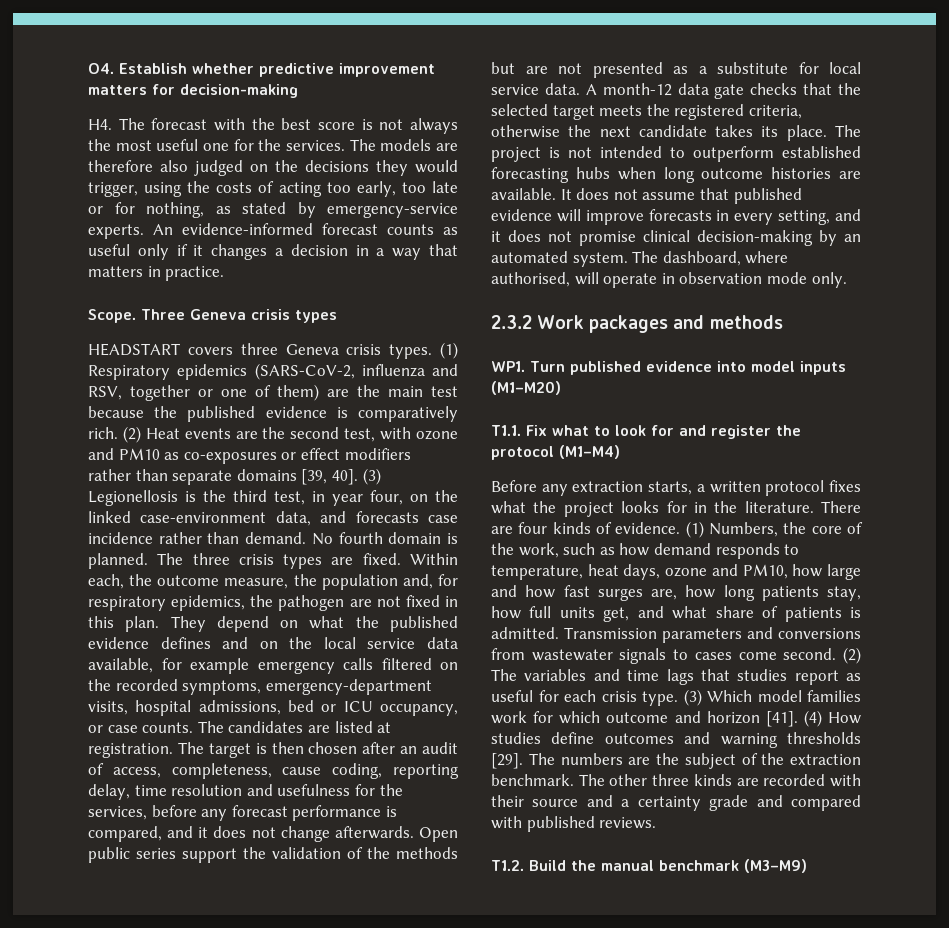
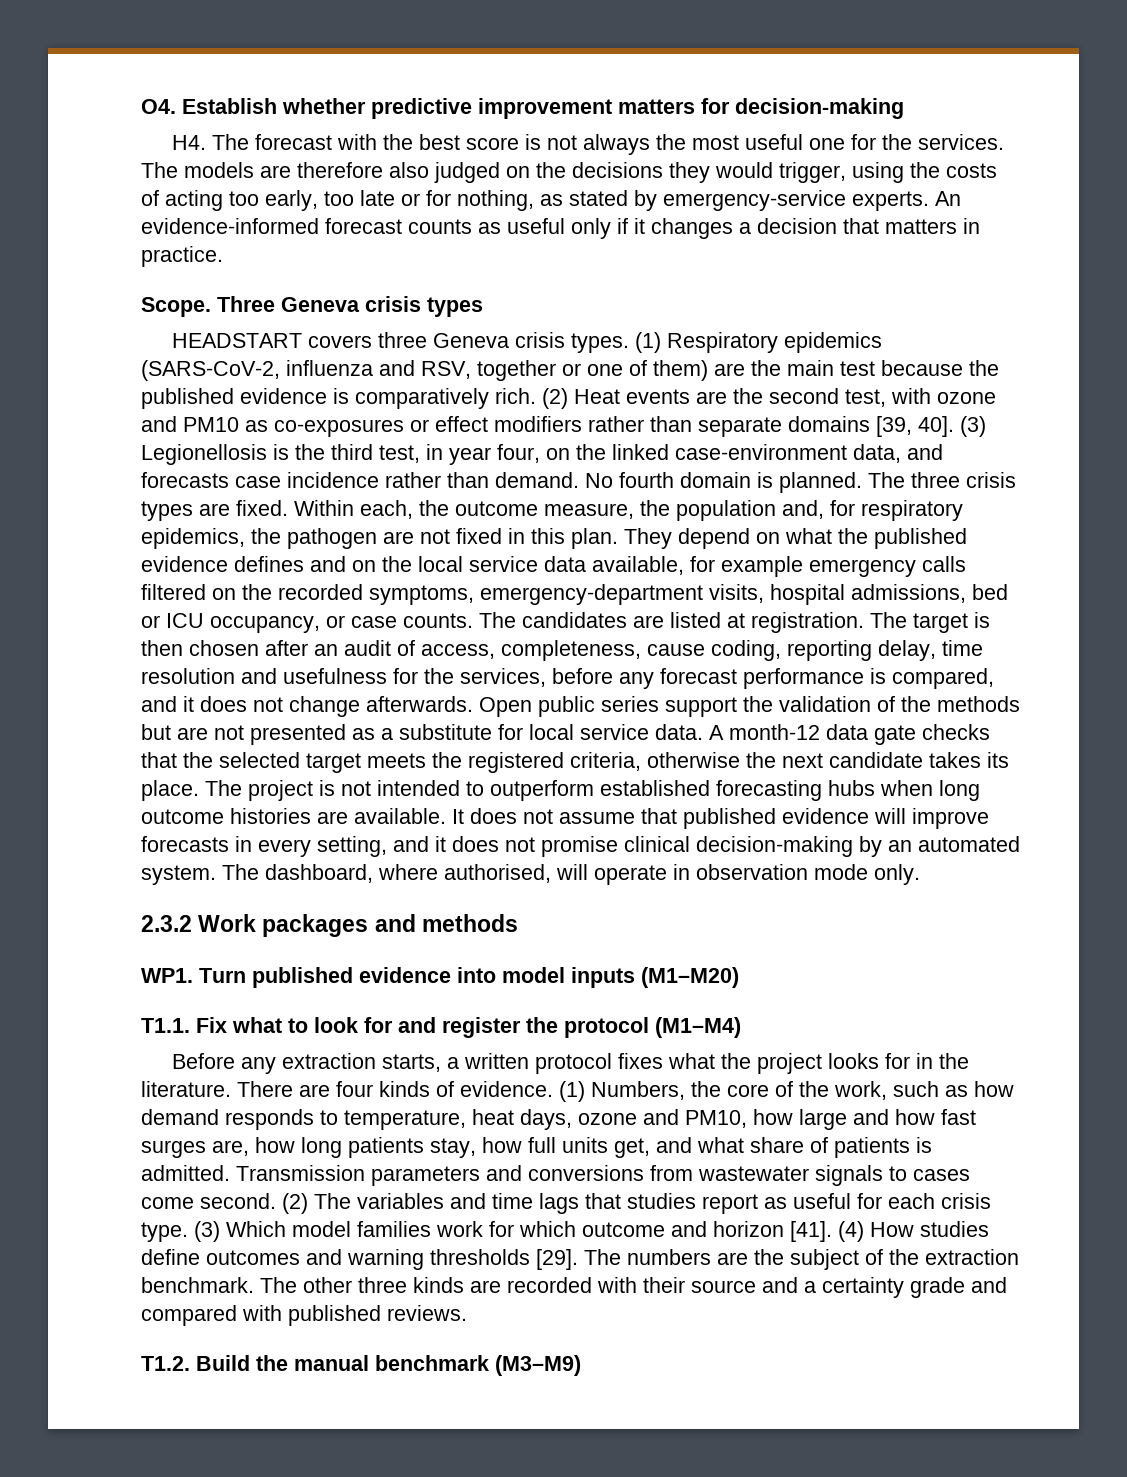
[355,245,422,260] in a way -> (837, 226) none

